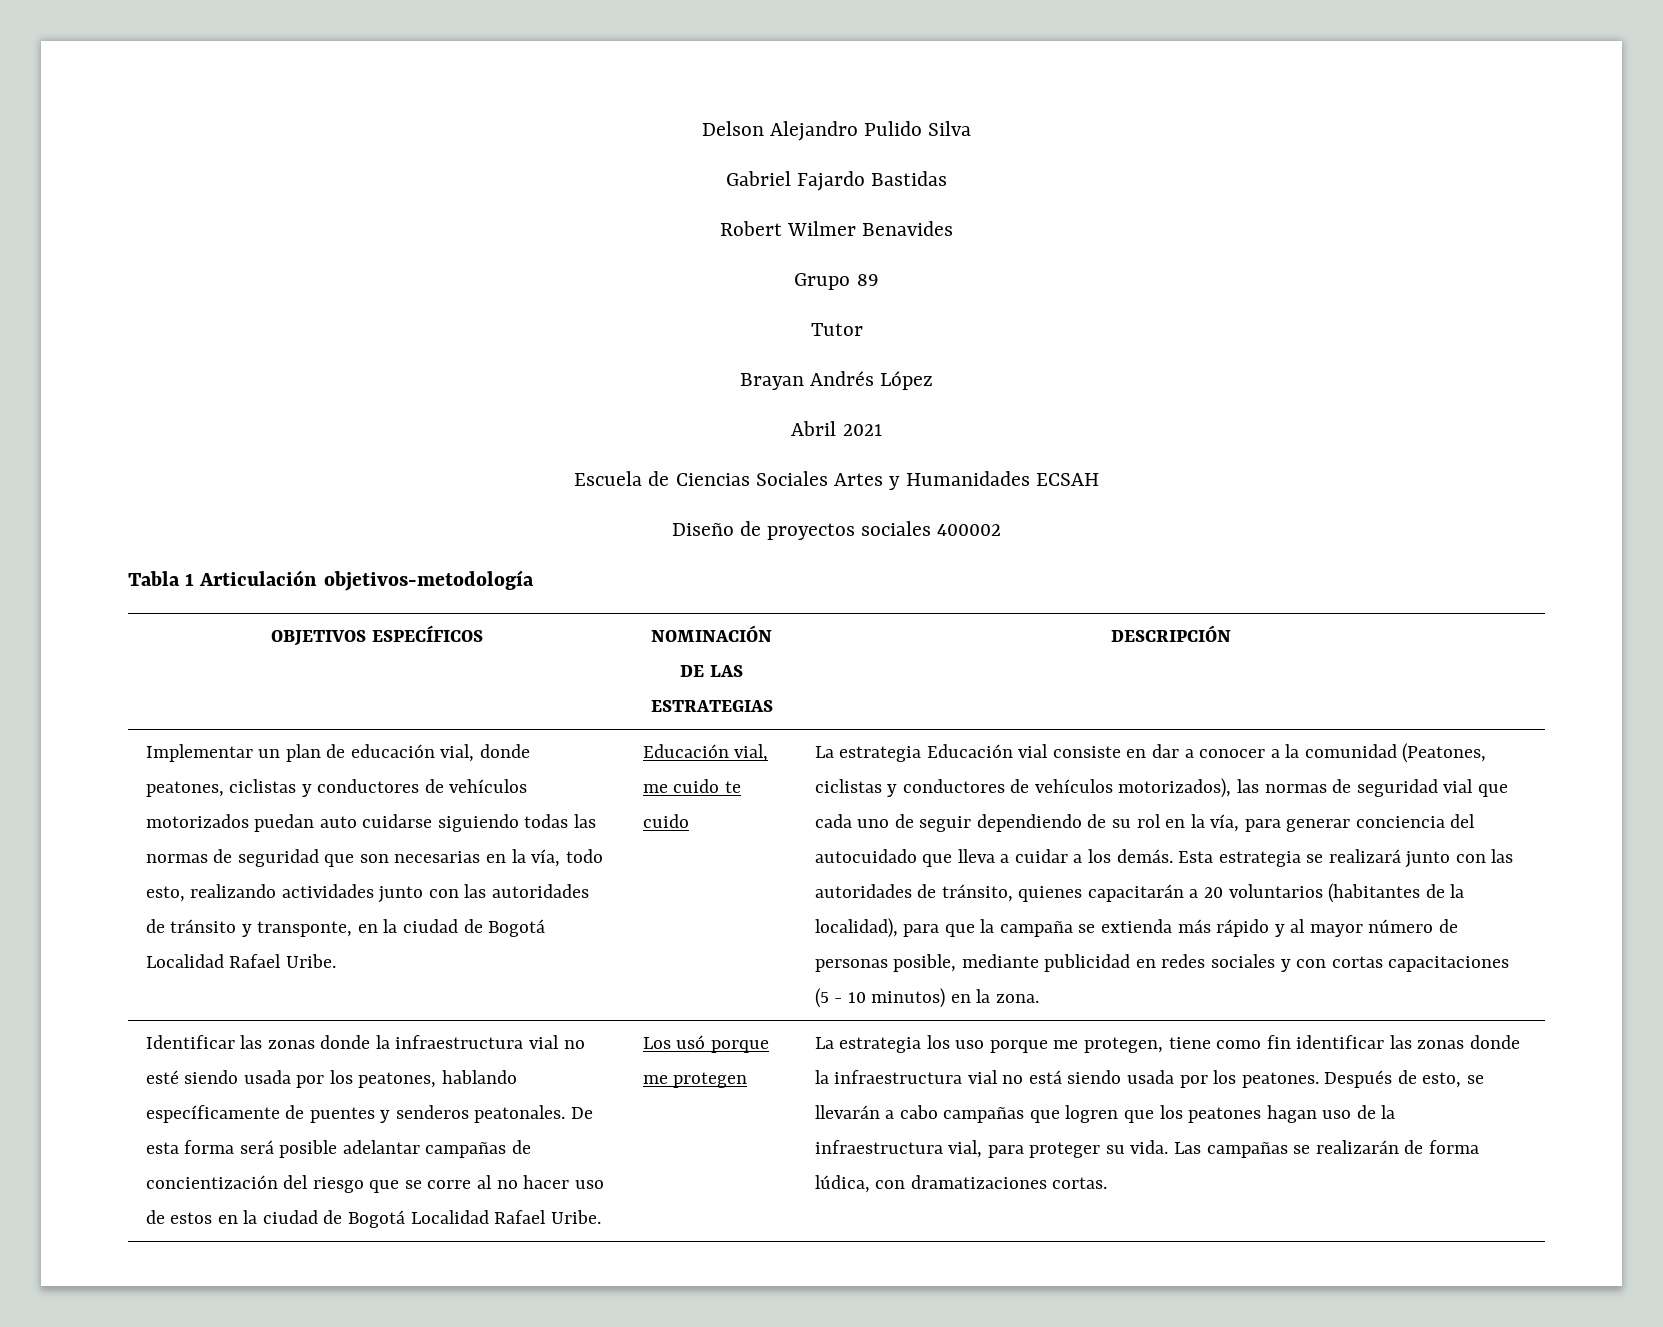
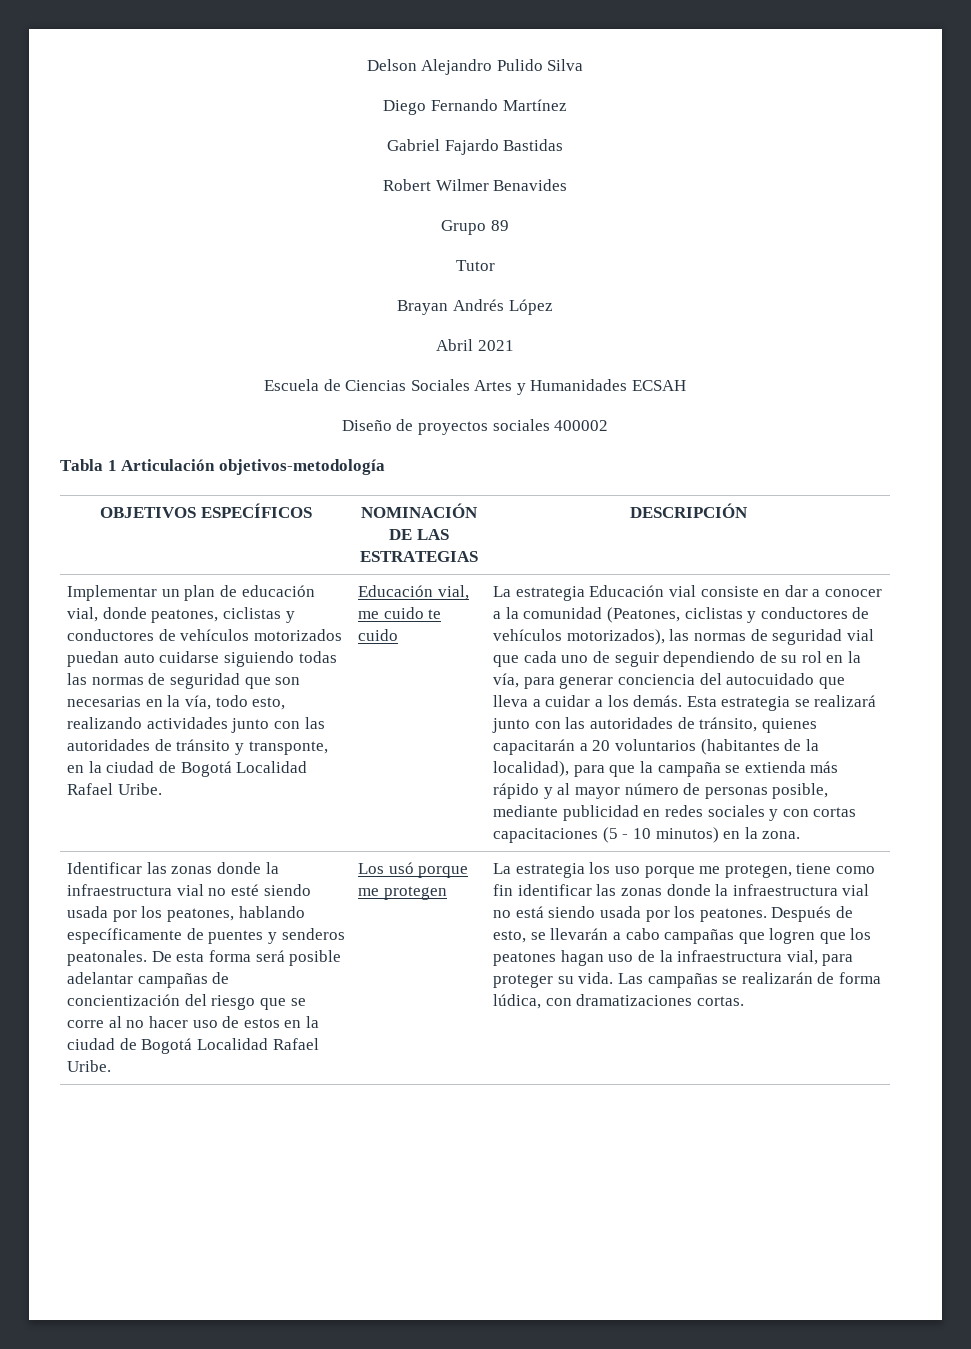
(972, 128) none -> [383,99,567,115] // Diego Fernando Martínez

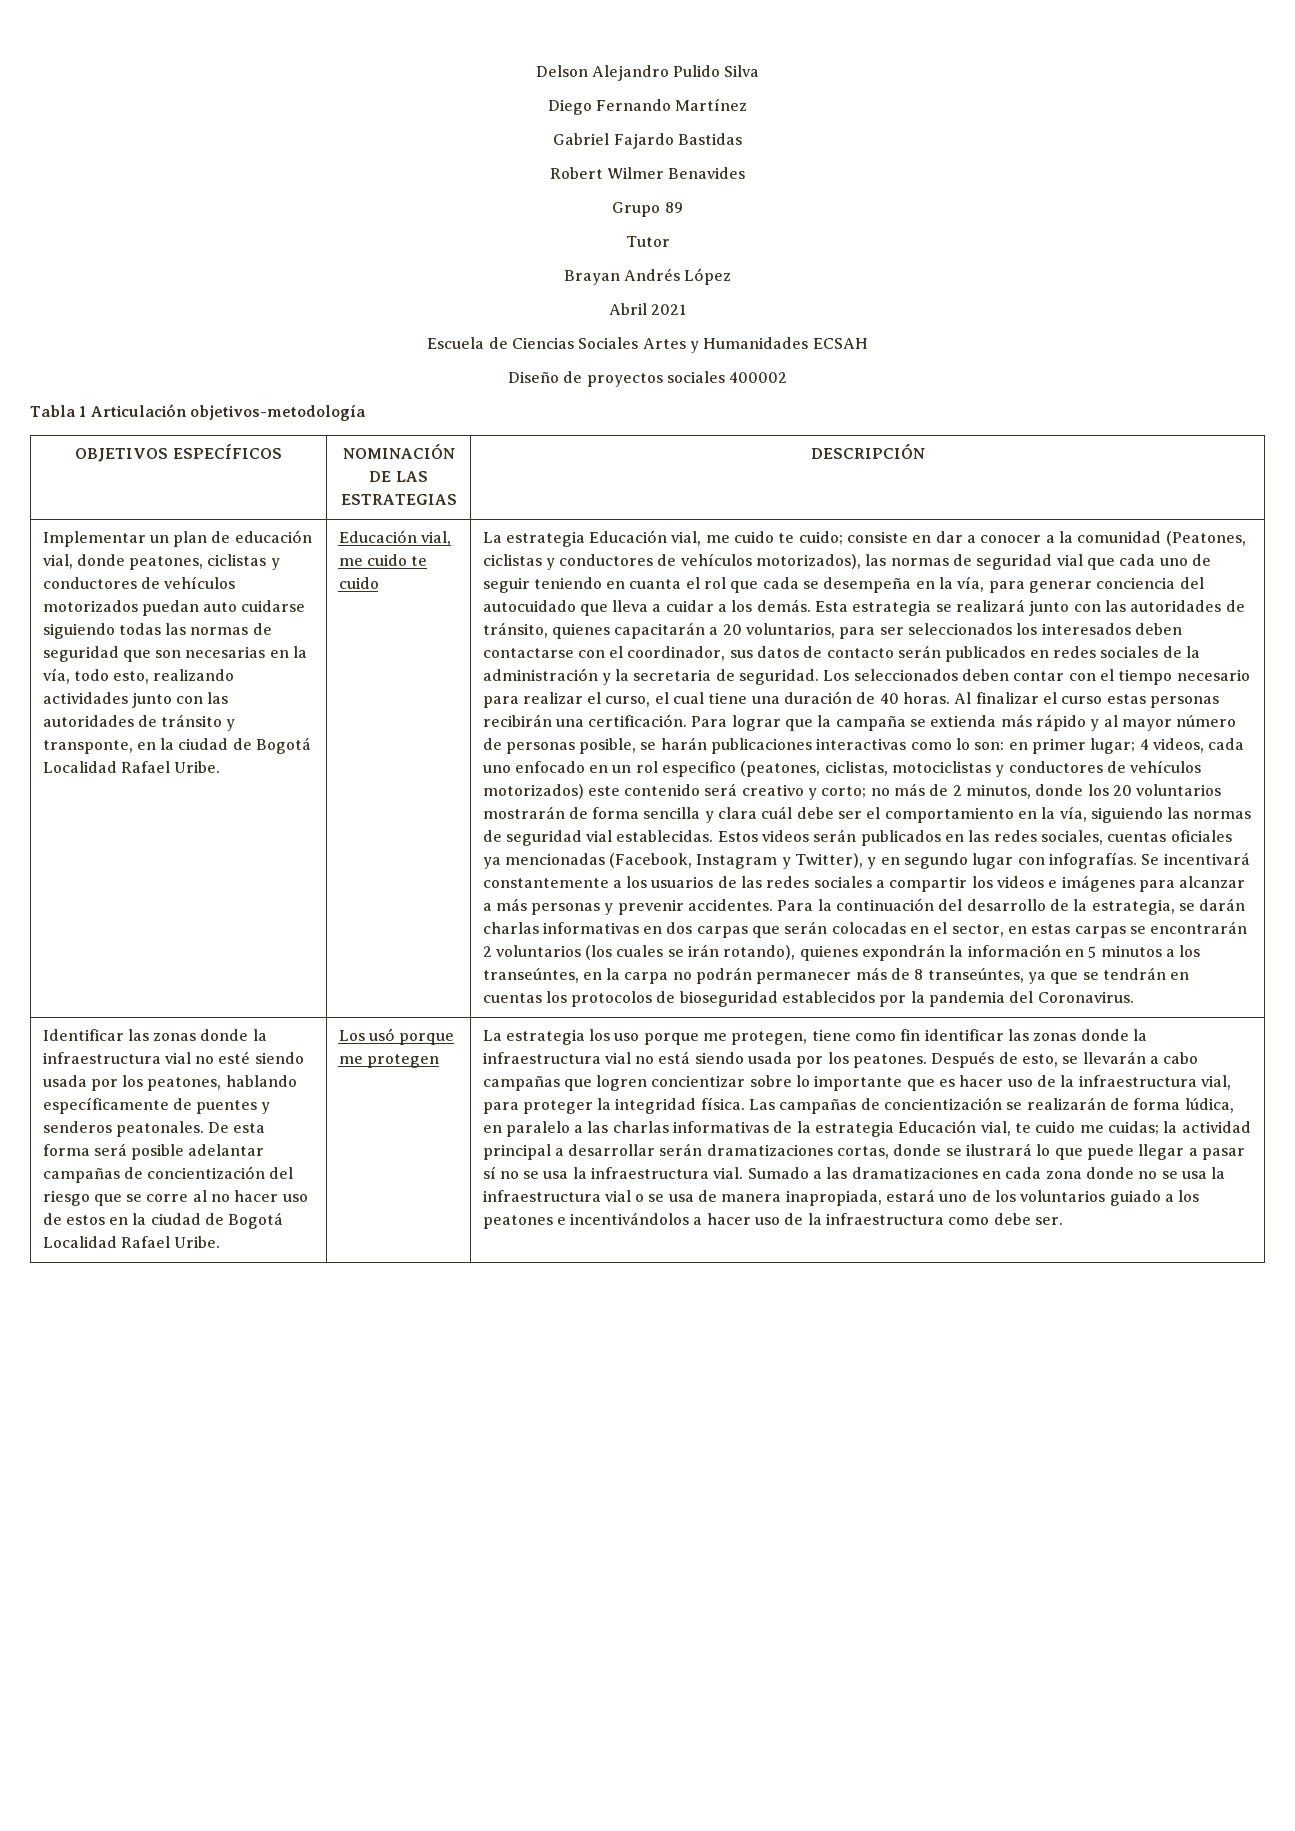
[668,585,696,597] vial -> [671,531,843,546] vial, me cuido te cuido;
[663,651,822,667] dependiendo de su rol -> [533,577,912,593] teniendo en cuanta el rol que cada se desempeña
[614,739,819,755] [493,761,605,777] voluntarios (habitantes de la localidad), para -> [746,623,1183,639] [482,645,1200,662] [482,668,1250,685] [482,691,1219,708] [482,714,781,731] voluntarios, para ser seleccionados los interesados deben contactarse con el coordinador, sus datos de contacto serán publicados en redes sociales de la administración y la secretaria de seguridad. Los seleccionados deben contar con el tiempo necesario para realizar el curso, el cual tiene una duración de 40 horas. Al finalizar el curso estas personas recibirán una certificación. Para lograr
[493,805,857,821] [493,827,801,843] mediante publicidad en redes sociales y con cortas capacitaciones (5 - 10 minutos) en la zona. -> [640,737,1245,754] [482,760,1202,777] [482,783,1222,800] [482,806,1251,823] [482,829,1232,846] [482,852,1250,869] [482,875,1246,892] [482,898,1246,915] [482,921,1248,938] [482,944,1201,961] [482,967,1190,984] [482,991,1134,1007] se harán publicaciones interactivas como lo son: en primer lugar; 4 videos, cada uno enfocado en un rol especifico (peatones, ciclistas, motociclistas y conductores de vehículos motorizados) este contenido será creativo y corto; no más de 2 minutos, donde los 20 voluntarios mostrarán de forma sencilla y clara cuál debe ser el comportamiento en la vía, siguiendo las normas de seguridad vial establecidas. Estos videos serán publicados en las redes sociales, cuentas oficiales ya mencionadas (Facebook, Instagram y Twitter), y en segundo lugar con infografías. Se incentivará constantemente a los usuarios de las redes sociales a compartir los videos e imágenes para alcanzar a más personas y prevenir accidentes. Para la continuación del desarrollo de la estrategia, se darán charlas informativas en dos carpas que serán colocadas en el sector, en estas carpas se encontrarán 2 voluntarios (los cuales se irán rotando), quienes expondrán la información en 5 minutos a los transeúntes, en la carpa no podrán permanecer más de 8 transeúntes, ya que se tendrán en cuentas los protocolos de bioseguridad establecidos por la pandemia del Coronavirus.
[819,928,872,944] [493,950,604,966] que los peatones hagan -> [651,1075,1004,1091] concientizar sobre lo importante que es hacer
[557,972,718,988] su vida. Las campañas -> [597,1097,1003,1114] la integridad física. Las campañas de concientización
[545,994,744,1006] con dramatizaciones cortas. -> [482,1120,1251,1137] [482,1143,1245,1160] [482,1166,1226,1179] [482,1189,1200,1206] [482,1212,1064,1229] en paralelo a las charlas informativas de la estrategia Educación vial, te cuido me cuidas; la actividad principal a desarrollar serán dramatizaciones cortas, donde se ilustrará lo que puede llegar a pasar sí no se usa la infraestructura vial. Sumado a las dramatizaciones en cada zona donde no se usa la infraestructura vial o se usa de manera inapropiada, estará uno de los voluntarios guiado a los peatones e incentivándolos a hacer uso de la infraestructura como debe ser.

